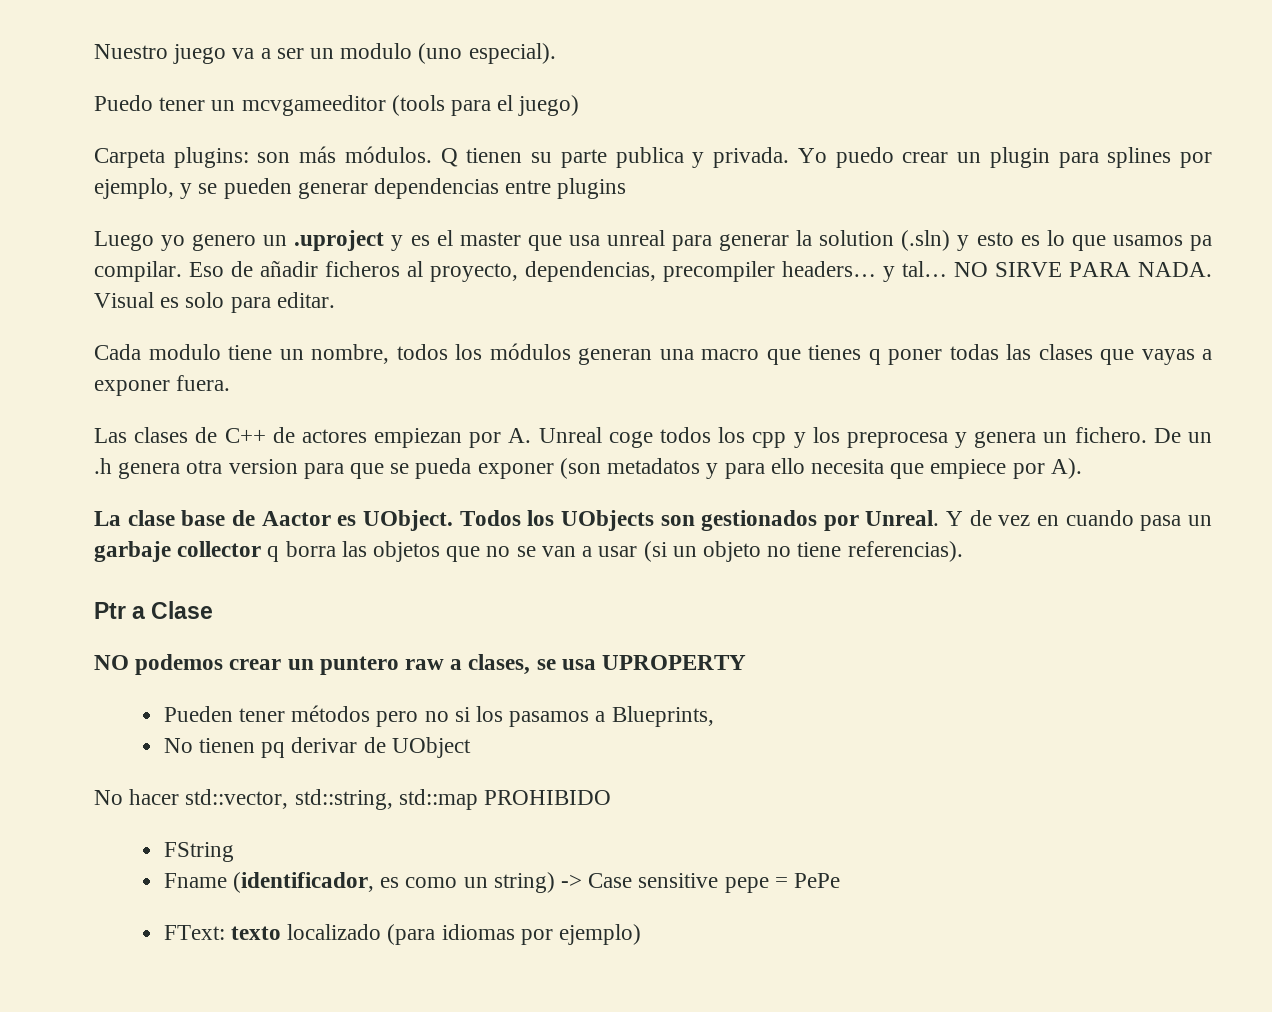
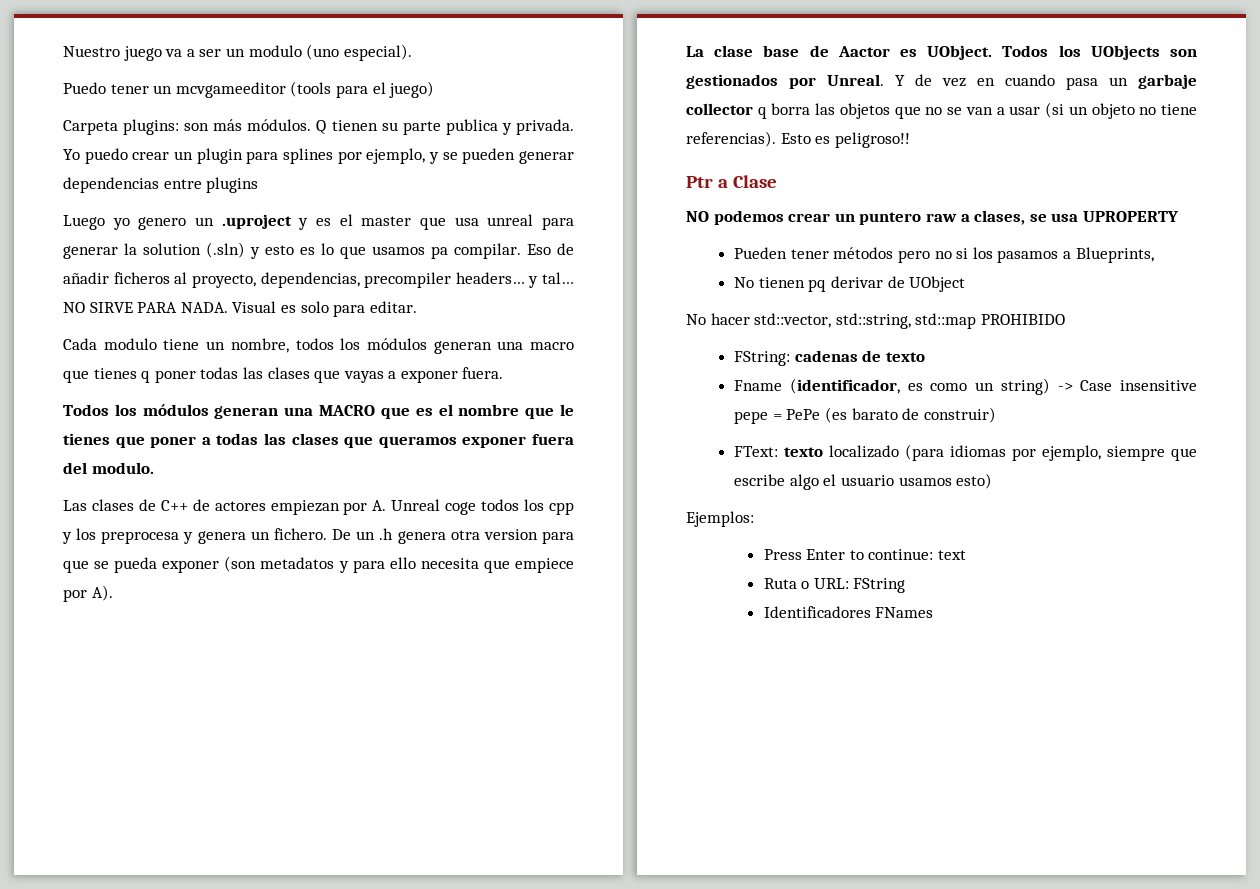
(231, 383) none -> [63,404,574,419] [63,433,574,448] [63,462,154,474] // Todos los módulos generan una MACRO que es el nombre que le tienes que poner a todas las clases que queramos exponer fuera del modulo.
(963, 551) none -> [780,132,910,148] Esto es peligroso!!
[163,842,234,862] FString -> [734,350,925,366] FString: cadenas de texto
[638,873,719,888] sensitive -> [1120,380,1197,391] insensitive
(841, 880) none -> [824,407,996,423] (es barato de construir)
[559,924,642,945] ejemplo) -> [1042,445,1197,461] [734,473,993,490] [686,511,754,527] [763,549,967,560] [763,578,906,593] [763,606,934,618] ejemplo, siempre que escribe algo el usuario usamos esto) // Ejemplos: // Press Enter to continue: text // Ruta o URL: FString // Identificadores FNames

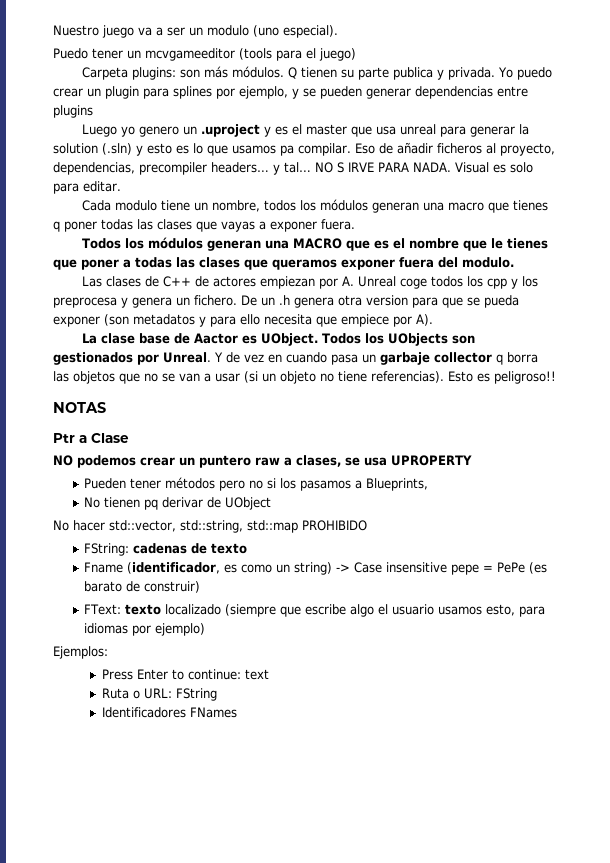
[89,302,133,313] SIRVE -> [337,162,374,173] S IRVE
(910, 140) none -> [53,402,106,413] // NOTAS
[905,444,1166,461] (para idiomas por ejemplo, siempre -> [225,604,277,617] (siempre
[956,473,993,489] esto) -> [486,604,546,617] [84,623,206,636] esto, para idiomas por ejemplo)

